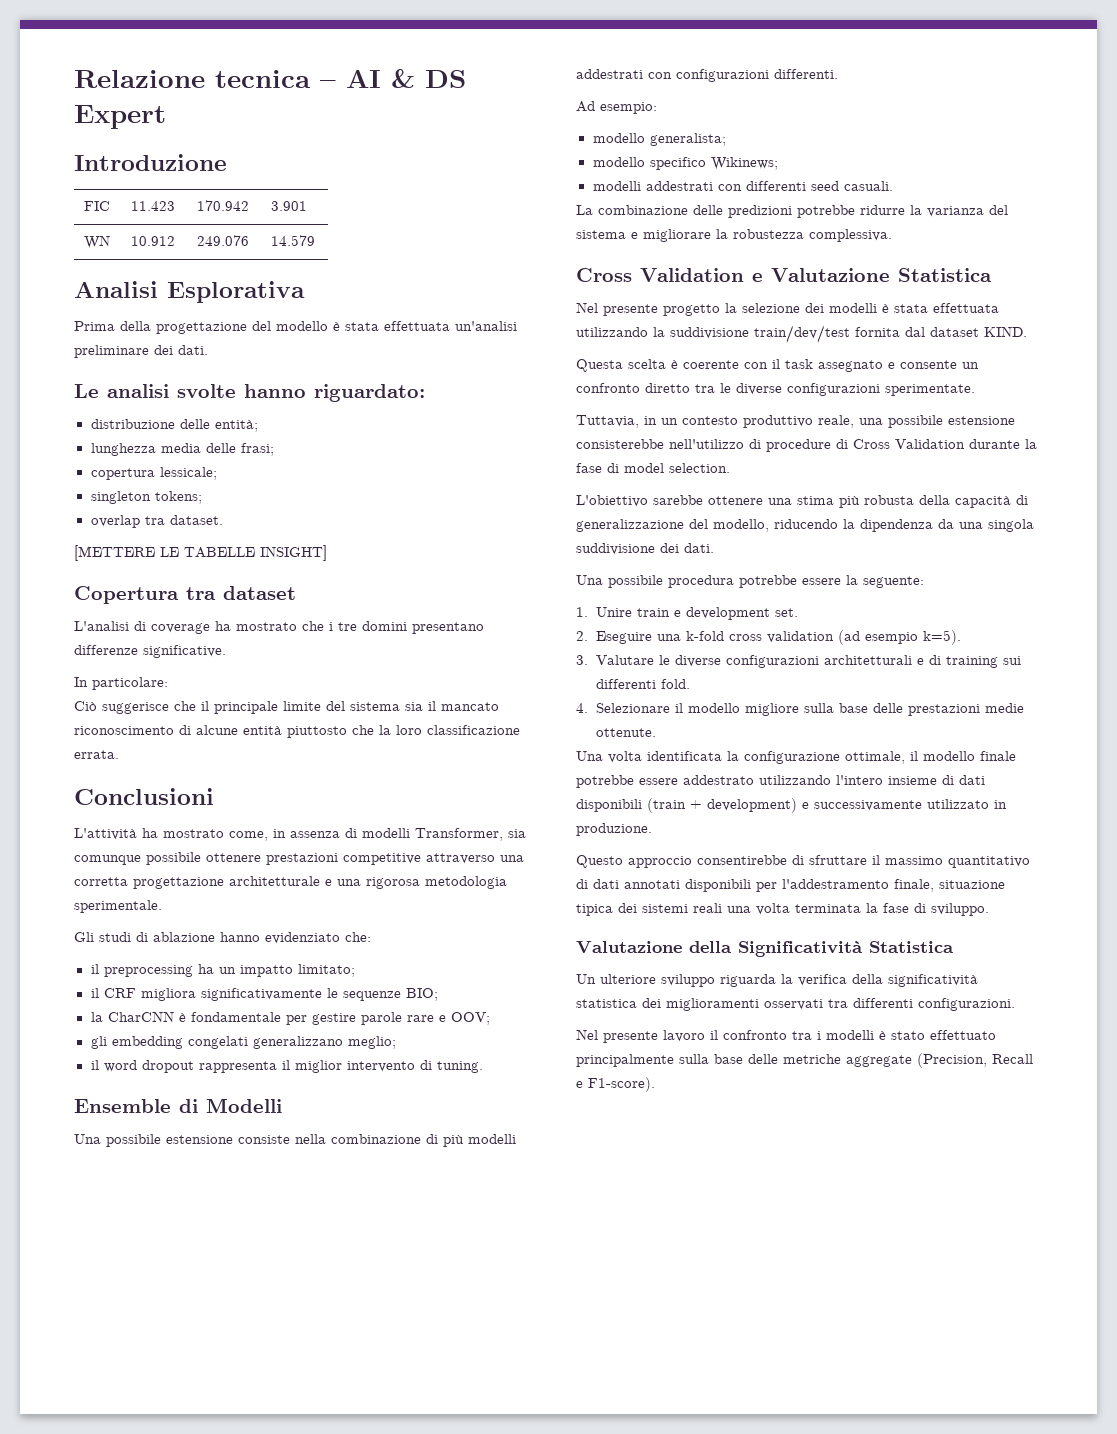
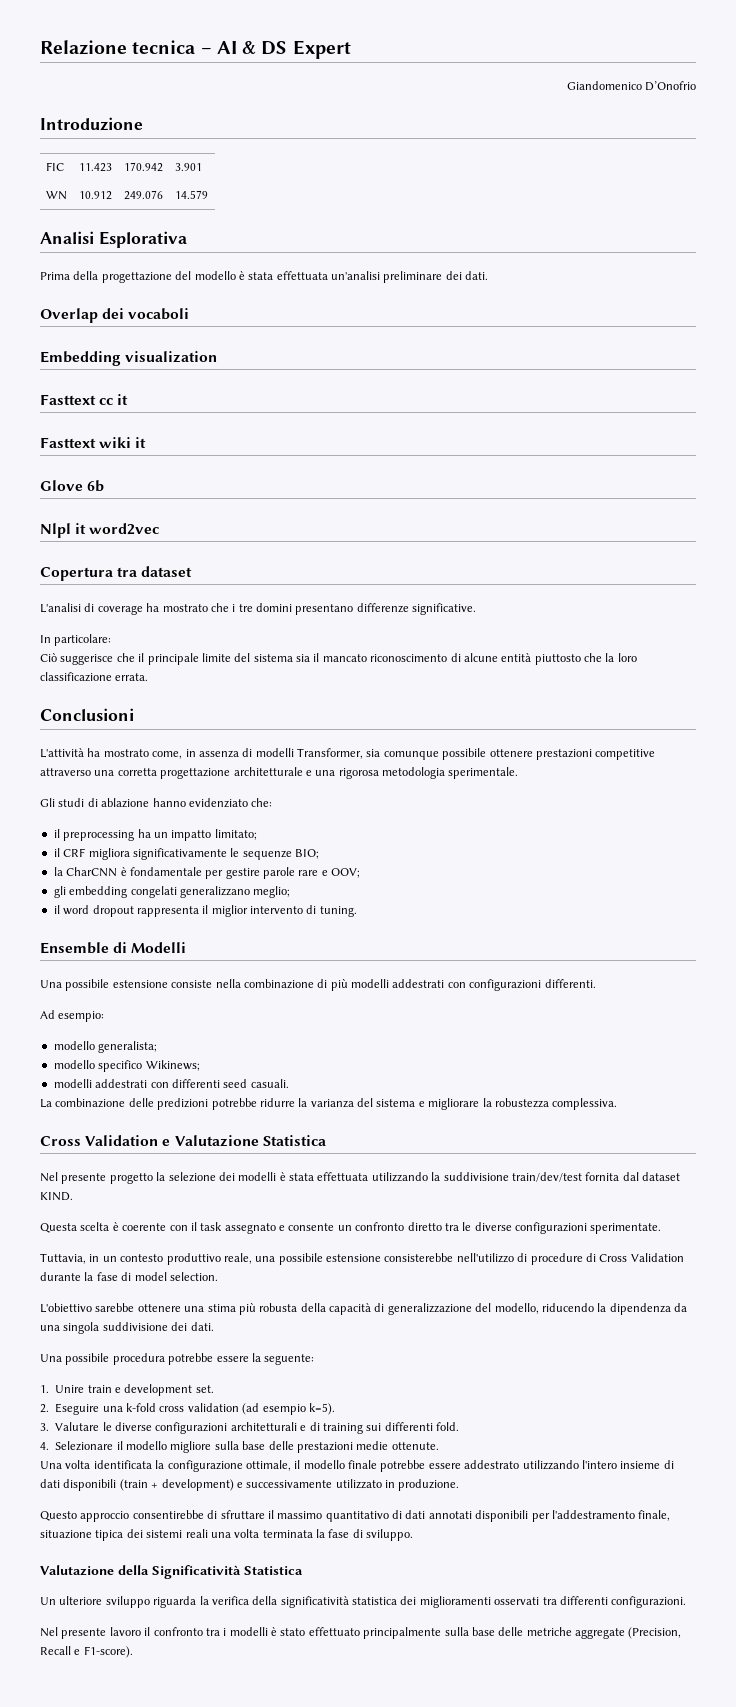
(166, 117) none -> [566,81,696,91] // Giandomenico D’Onofrio
[74,384,425,402] [90,419,258,432] [90,443,274,456] [90,467,217,480] [90,491,202,504] [90,515,223,528] [74,545,327,561] Le analisi svolte hanno riguardato: // distribuzione delle entità; // lunghezza media delle frasi; // copertura lessicale; // singleton tokens; // overlap tra dataset. // [METTERE LE TABELLE INSIGHT] -> [40,308,190,323] [40,351,218,366] [40,394,129,405] [40,437,147,448] [40,480,105,492] [40,523,160,538] Overlap dei vocaboli // Embedding visualization // Fasttext cc it // Fasttext wiki it // Glove 6b // Nlpl it word2vec

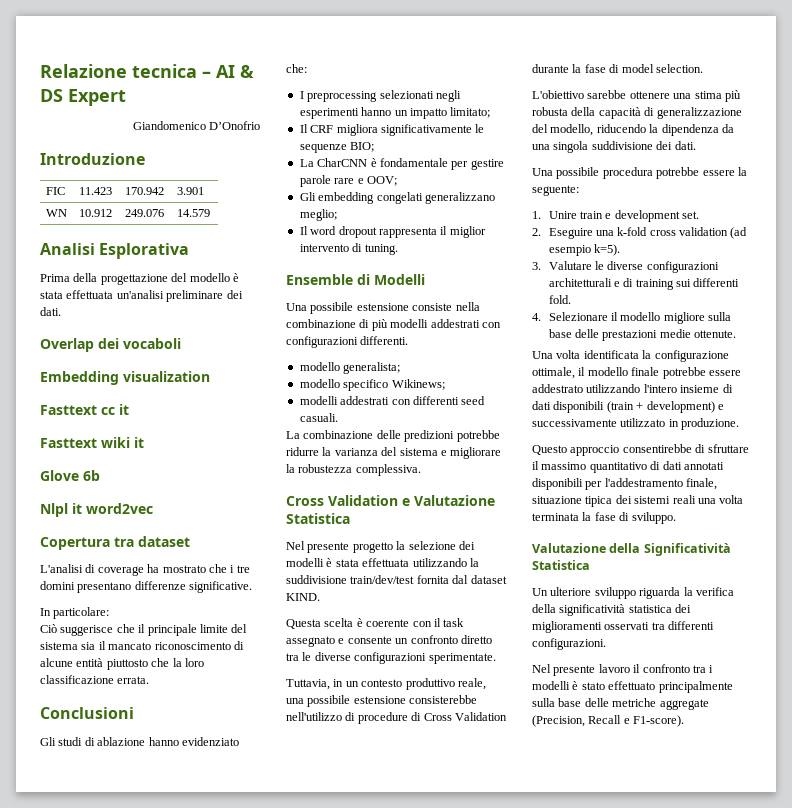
[40,748,656,760] [40,767,519,779] // L'attività ha mostrato come, in assenza di modelli Transformer, sia comunque possibile ottenere prestazioni competitive attraverso una corretta progettazione architetturale e una rigorosa metodologia sperimentale. -> (134, 713) none
[53,829,151,841] il preprocessing ha -> [299,90,461,102] [299,107,392,119] I preprocessing selezionati negli esperimenti hanno
[53,848,60,857] il -> [299,124,308,133] Il
[53,867,63,876] la -> [299,159,314,167] La
[53,886,66,898] gli -> [299,192,316,201] Gli
[53,905,60,914] il -> [299,226,308,235] Il
[40,1010,105,1022] // Ad esempio: -> (409, 340) none

